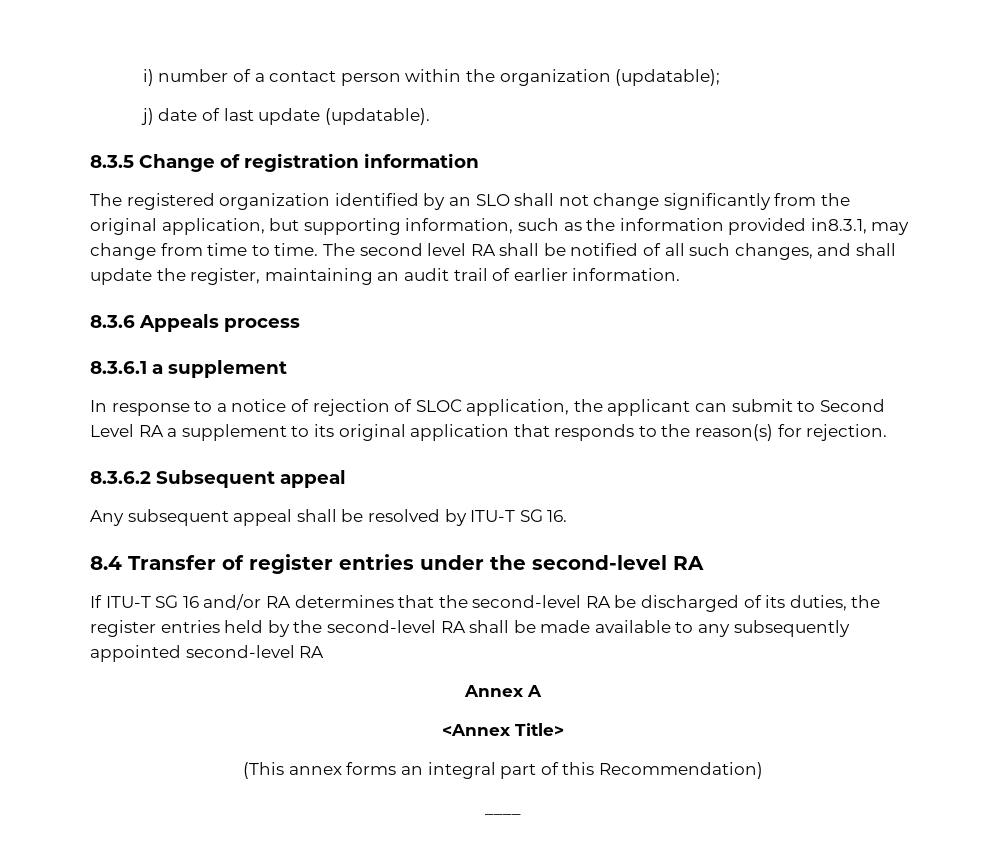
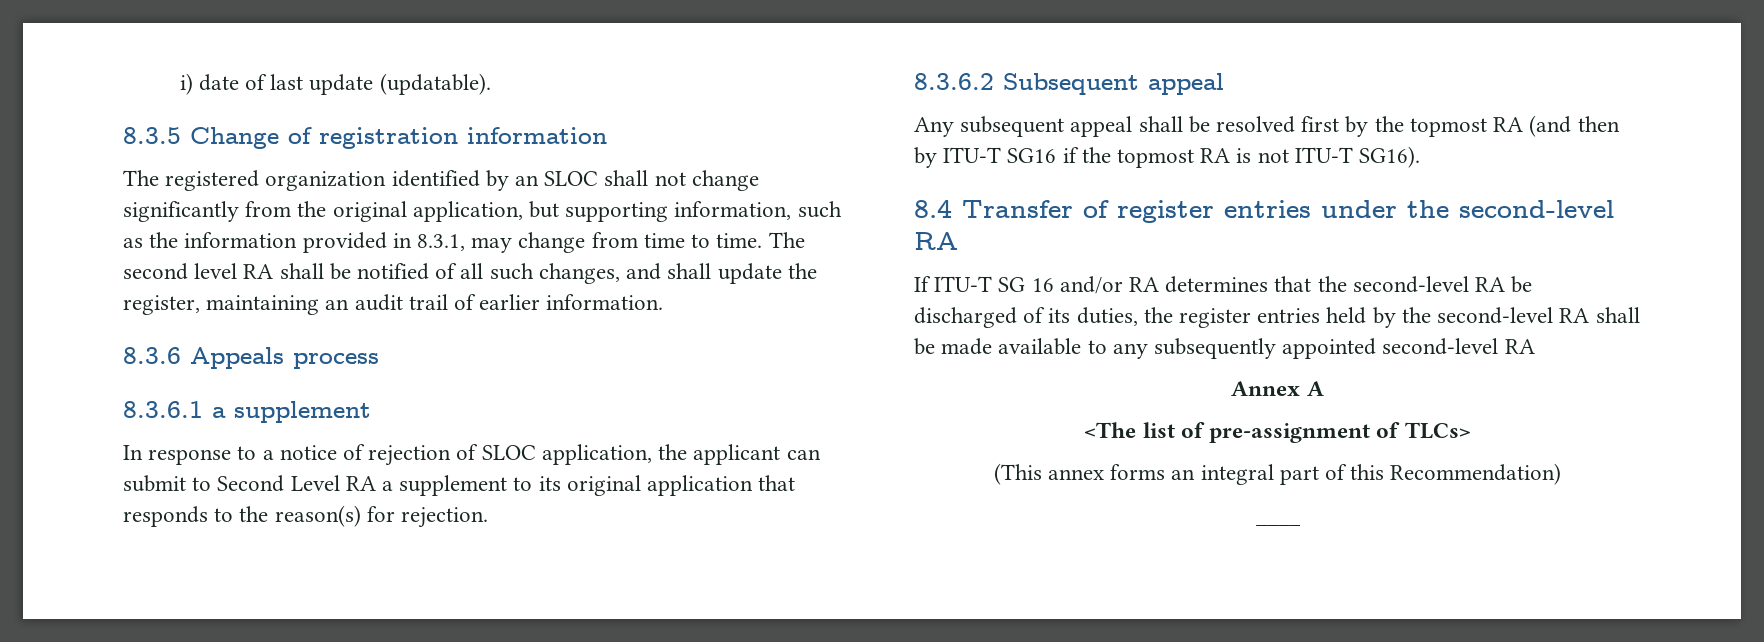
[158,69,721,86] [140,108,154,125] number of a contact person within the organization (updatable); // j) -> (193, 84) none
[475,194,510,206] SLO -> [544,171,599,186] SLOC
[810,218,867,234] in8.3.1, -> [392,233,466,251] in 8.3.1,
[444,509,568,526] by ITU-T SG 16. -> [1301,115,1620,137] [914,146,1421,168] first by the topmost RA (and then by ITU-T SG16 if the topmost RA is not ITU-T SG16).
[442,723,564,736] <Annex Title> -> [1084,422,1471,443] <The list of pre-assignment of TLCs>

